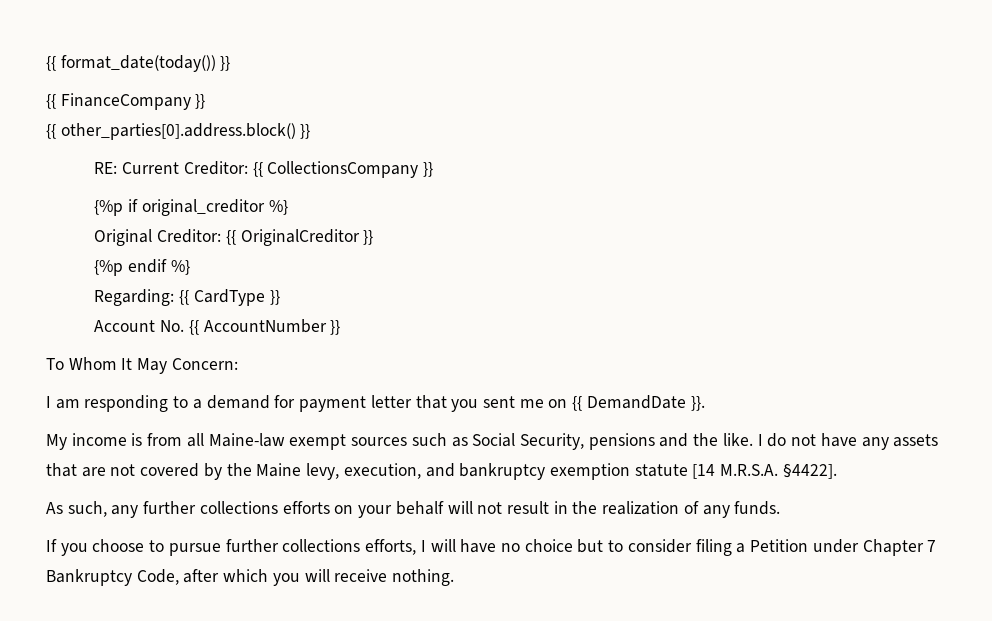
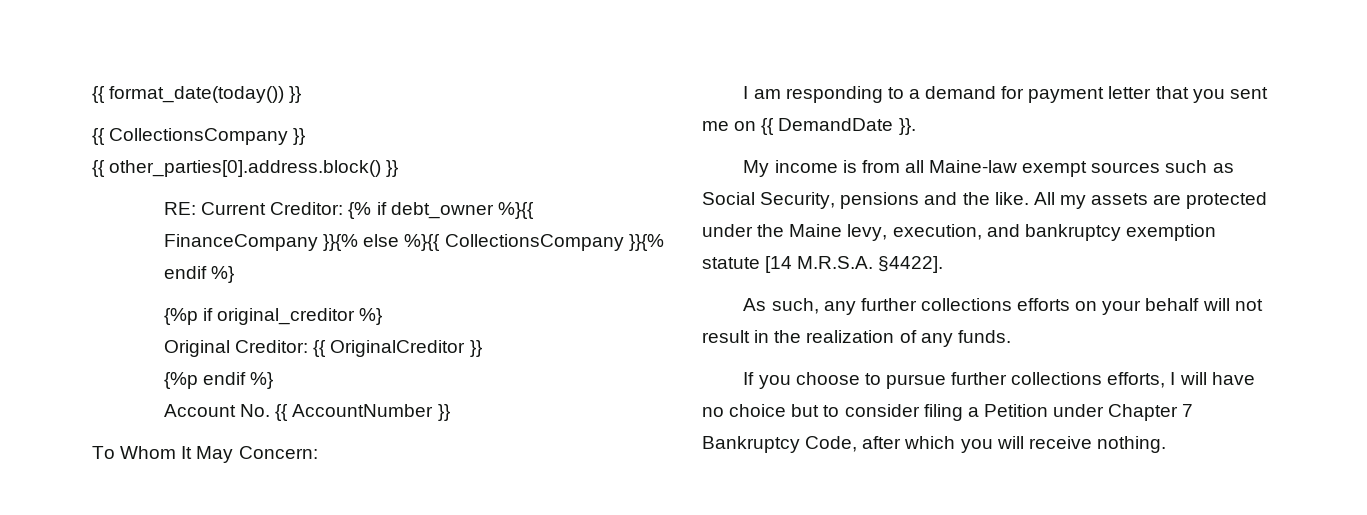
[60,93,191,110] FinanceCompany -> [109,128,289,145] CollectionsCompany
[252,161,434,178] {{ CollectionsCompany }} -> [348,202,534,219] [164,234,664,251] [164,266,235,283] {% if debt_owner %}{{ FinanceCompany }}{% else %}{{ CollectionsCompany }}{% endif %}
[94,289,280,306] // Regarding: {{ CardType }} -> (274, 380) none
[757,433,939,450] [46,463,222,480] I do not have any assets that are not covered by -> [1033,192,1268,209] [702,224,753,237] All my assets are protected under

